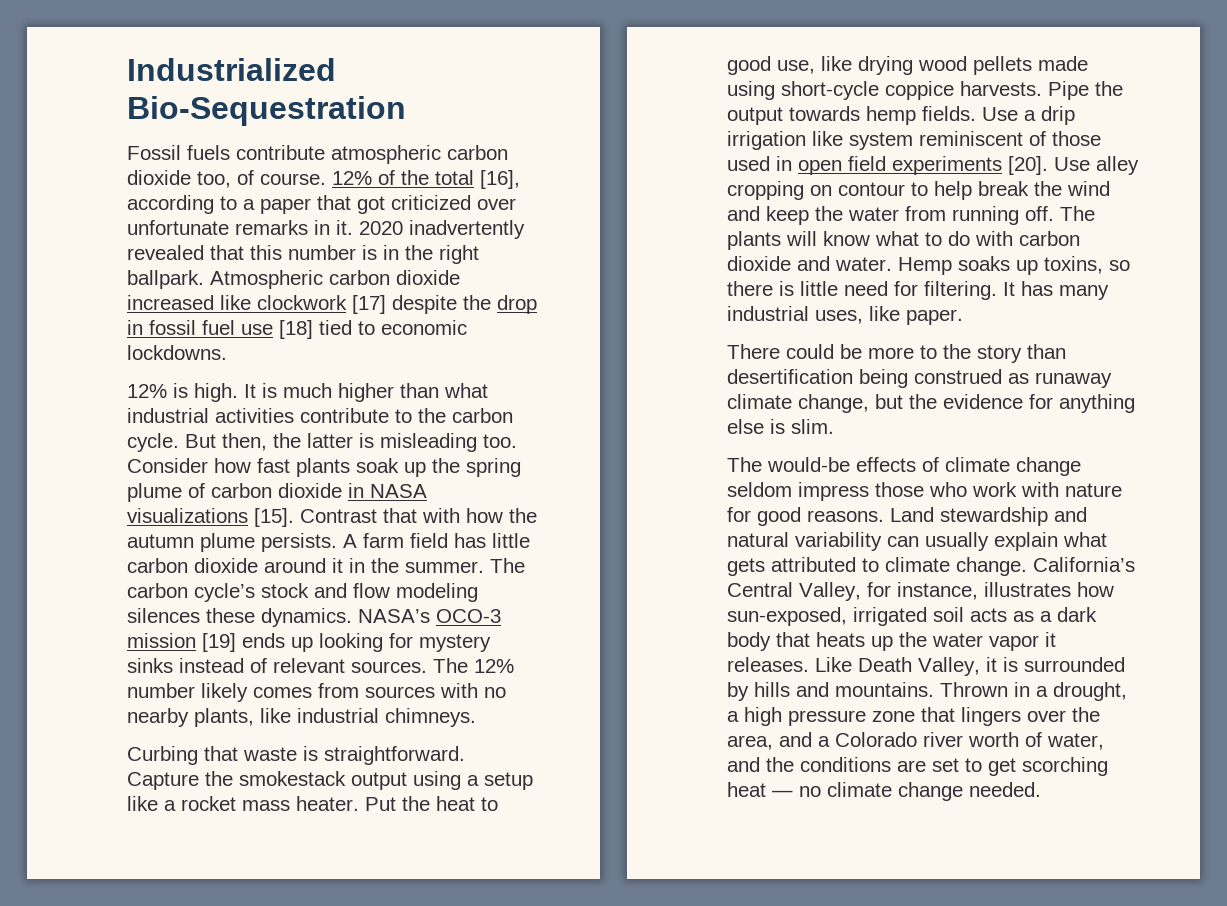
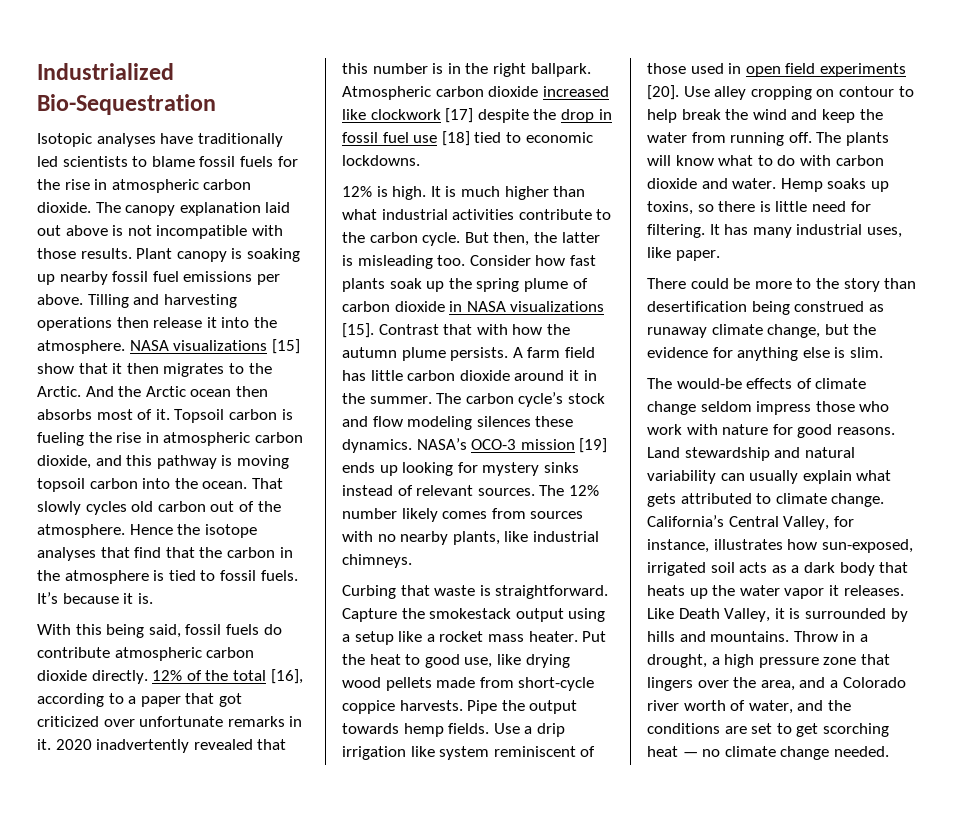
[127,145,230,160] Fossil fuels -> [37,133,283,147] [37,156,298,167] [37,179,252,193] [37,202,291,216] [37,225,283,239] [37,248,300,262] [37,271,280,285] [37,294,237,308] [37,317,277,331] [37,339,300,354] [37,363,272,377] [37,386,268,397] [37,409,293,423] [37,432,303,446] [37,455,289,469] [37,478,283,492] [37,501,281,515] [37,524,257,538] [37,547,293,561] [37,570,298,584] [37,592,153,604] [37,624,282,638] Isotopic analyses have traditionally led scientists to blame fossil fuels for the rise in atmospheric carbon dioxide. The canopy explanation laid out above is not incompatible with those results. Plant canopy is soaking up nearby fossil fuel emissions per above. Tilling and harvesting operations then release it into the atmosphere. NASA visualizations [15] show that it then migrates to the Arctic. And the Arctic ocean then absorbs most of it. Topsoil carbon is fueling the rise in atmospheric carbon dioxide, and this pathway is moving topsoil carbon into the ocean. That slowly cycles old carbon out of the atmosphere. Hence the isotope analyses that find that the carbon in the atmosphere is tied to fossil fuels. It’s because it is. // With this being said, fossil fuels do
[197,170,326,188] too, of course. -> [91,670,148,684] directly.
[727,81,775,100] using -> [479,677,514,688] from
[940,682,1008,697] Thrown -> [793,631,838,642] Throw

